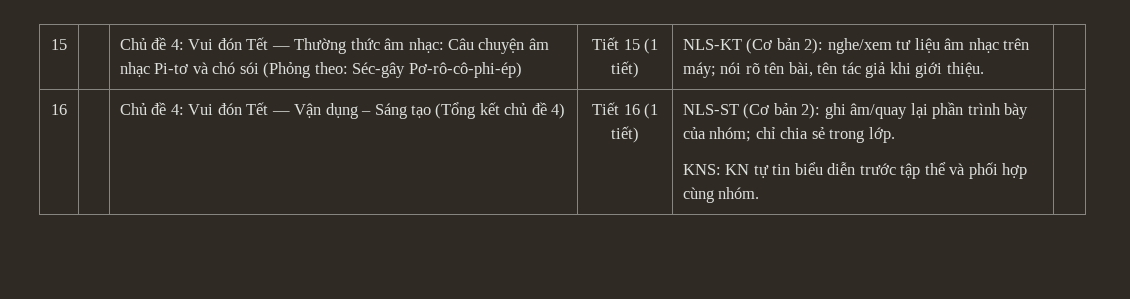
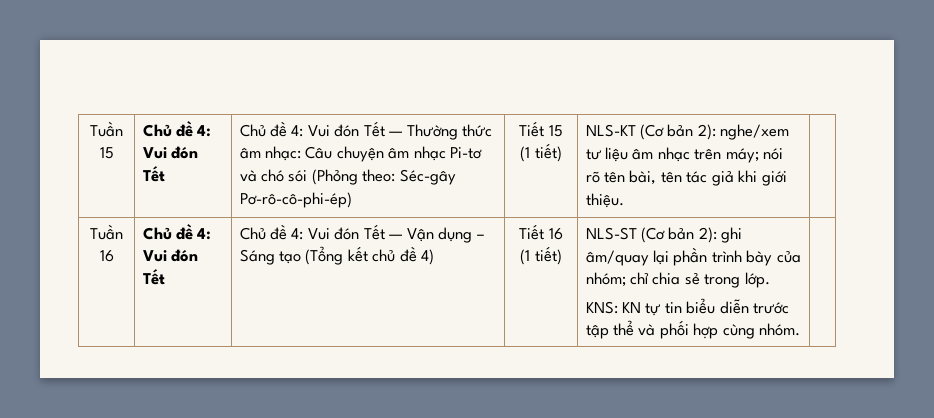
(51, 44) none -> [90,121,123,137] Tuần
(67, 44) none -> [142,121,212,137] [142,146,199,159] [142,166,165,182] Chủ đề 4: Vui đón Tết
(984, 69) none -> [90,224,123,240] Tuần
(67, 109) none -> [142,224,212,240] [142,249,199,262] [142,269,165,285] Chủ đề 4: Vui đón Tết

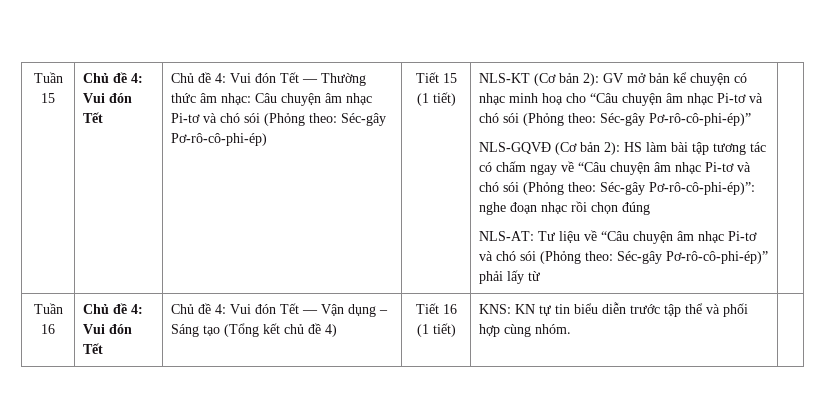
[720,124,790,140] [585,147,784,163] [585,170,787,186] [585,193,624,208] nghe/xem tư liệu âm nhạc trên máy; nói rõ tên bài, tên tác giả khi giới thiệu. -> [603,72,748,86] [479,93,764,106] [479,113,752,126] [479,142,767,155] [479,161,752,175] [479,182,756,195] [479,201,651,215] [479,230,758,244] [479,251,769,264] [479,270,541,284] GV mở bản kể chuyện có nhạc minh hoạ cho “Câu chuyện âm nhạc Pi-tơ và chó sói (Phỏng theo: Séc-gây Pơ-rô-cô-phi-ép)” // NLS-GQVĐ (Cơ bản 2): HS làm bài tập tương tác có chấm ngay về “Câu chuyện âm nhạc Pi-tơ và chó sói (Phỏng theo: Séc-gây Pơ-rô-cô-phi-ép)”: nghe đoạn nhạc rồi chọn đúng // NLS-AT: Tư liệu về “Câu chuyện âm nhạc Pi-tơ và chó sói (Phỏng theo: Séc-gây Pơ-rô-cô-phi-ép)” phải lấy từ
[585,227,743,243] [585,247,801,266] [585,272,770,288] NLS-ST (Cơ bản 2): ghi âm/quay lại phần trình bày của nhóm; chỉ chia sẻ trong lớp. // -> (456, 330) none

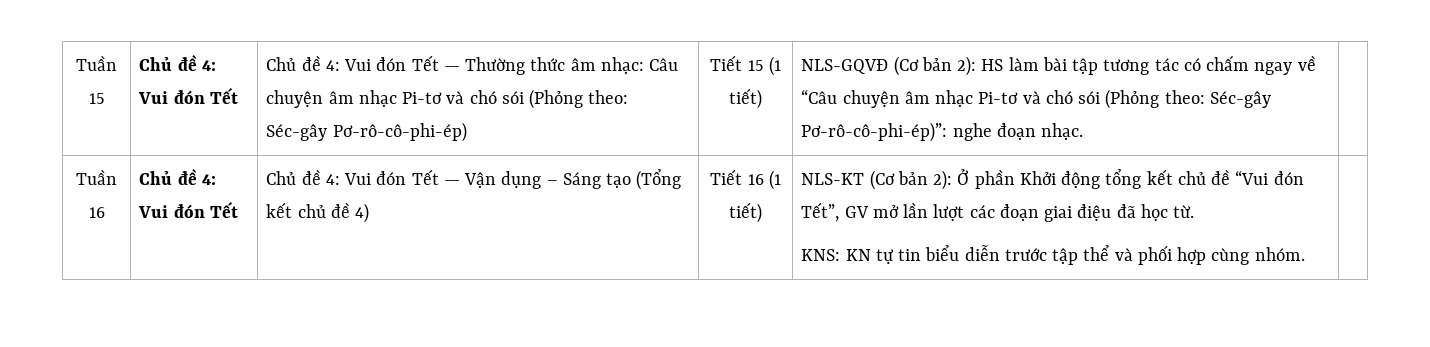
[479,72,748,86] [479,93,764,106] [479,113,752,126] NLS-KT (Cơ bản 2): GV mở bản kể chuyện có nhạc minh hoạ cho “Câu chuyện âm nhạc Pi-tơ và chó sói (Phỏng theo: Séc-gây Pơ-rô-cô-phi-ép)” // -> (762, 98) none
[541,201,651,215] [479,230,758,244] [479,251,769,264] [479,270,541,284] nhạc rồi chọn đúng // NLS-AT: Tư liệu về “Câu chuyện âm nhạc Pi-tơ và chó sói (Phỏng theo: Séc-gây Pơ-rô-cô-phi-ép)” phải lấy từ -> [1041,123,1084,140] nhạc.
(456, 330) none -> [801,169,1304,190] [801,202,1195,222] NLS-KT (Cơ bản 2): Ở phần Khởi động tổng kết chủ đề “Vui đón Tết”, GV mở lần lượt các đoạn giai điệu đã học từ. //

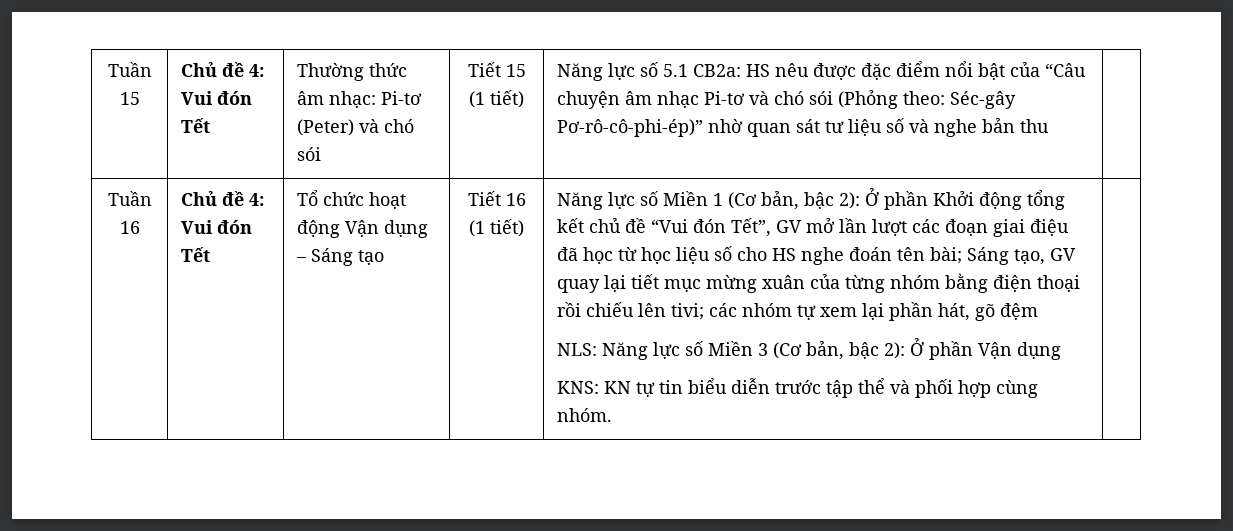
[266,55,679,75] [266,89,629,109] [266,122,467,142] Chủ đề 4: Vui đón Tết — Thường thức âm nhạc: Câu chuyện âm nhạc Pi-tơ và chó sói (Phỏng theo: Séc-gây Pơ-rô-cô-phi-ép) -> [297,63,408,81] [297,91,423,108] [297,119,415,136] [297,147,322,161] Thường thức âm nhạc: Pi-tơ (Peter) và chó sói
[801,55,1316,76] NLS-GQVĐ (Cơ bản 2): HS làm bài tập tương tác có chấm ngay về -> [557,61,1041,81] Năng lực số 5.1 CB2a: HS nêu được đặc điểm nổi bật của
[801,122,1084,142] Pơ-rô-cô-phi-ép)”: nghe đoạn nhạc. -> [557,118,1050,137] Pơ-rô-cô-phi-ép)” nhờ quan sát tư liệu số và nghe bản thu
[266,169,460,185] Chủ đề 4: Vui đón Tết — -> [297,190,407,209] [297,220,341,238] Tổ chức hoạt động
[636,169,682,190] [266,202,370,223] (Tổng kết chủ đề 4) -> (385, 257) none
[801,170,928,190] NLS-KT (Cơ bản -> [557,191,835,210] Năng lực số Miền 1 (Cơ bản, bậc
[1173,205,1195,218] từ. -> [618,246,1077,265] [557,273,1081,293] [557,302,1039,321] [557,338,1062,360] từ học liệu số cho HS nghe đoán tên bài; Sáng tạo, GV quay lại tiết mục mừng xuân của từng nhóm bằng điện thoại rồi chiếu lên tivi; các nhóm tự xem lại phần hát, gõ đệm // NLS: Năng lực số Miền 3 (Cơ bản, bậc 2): Ở phần Vận dụng

